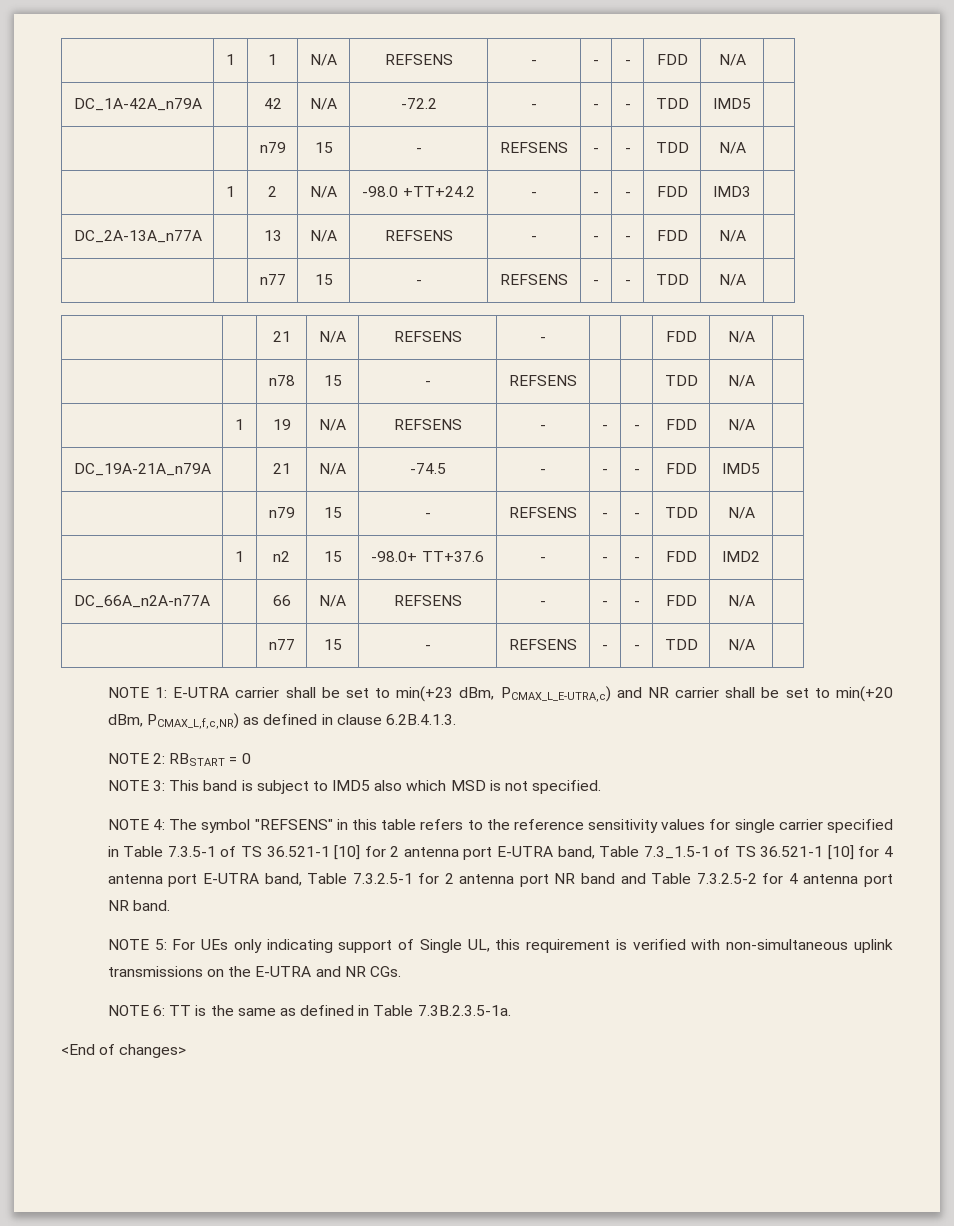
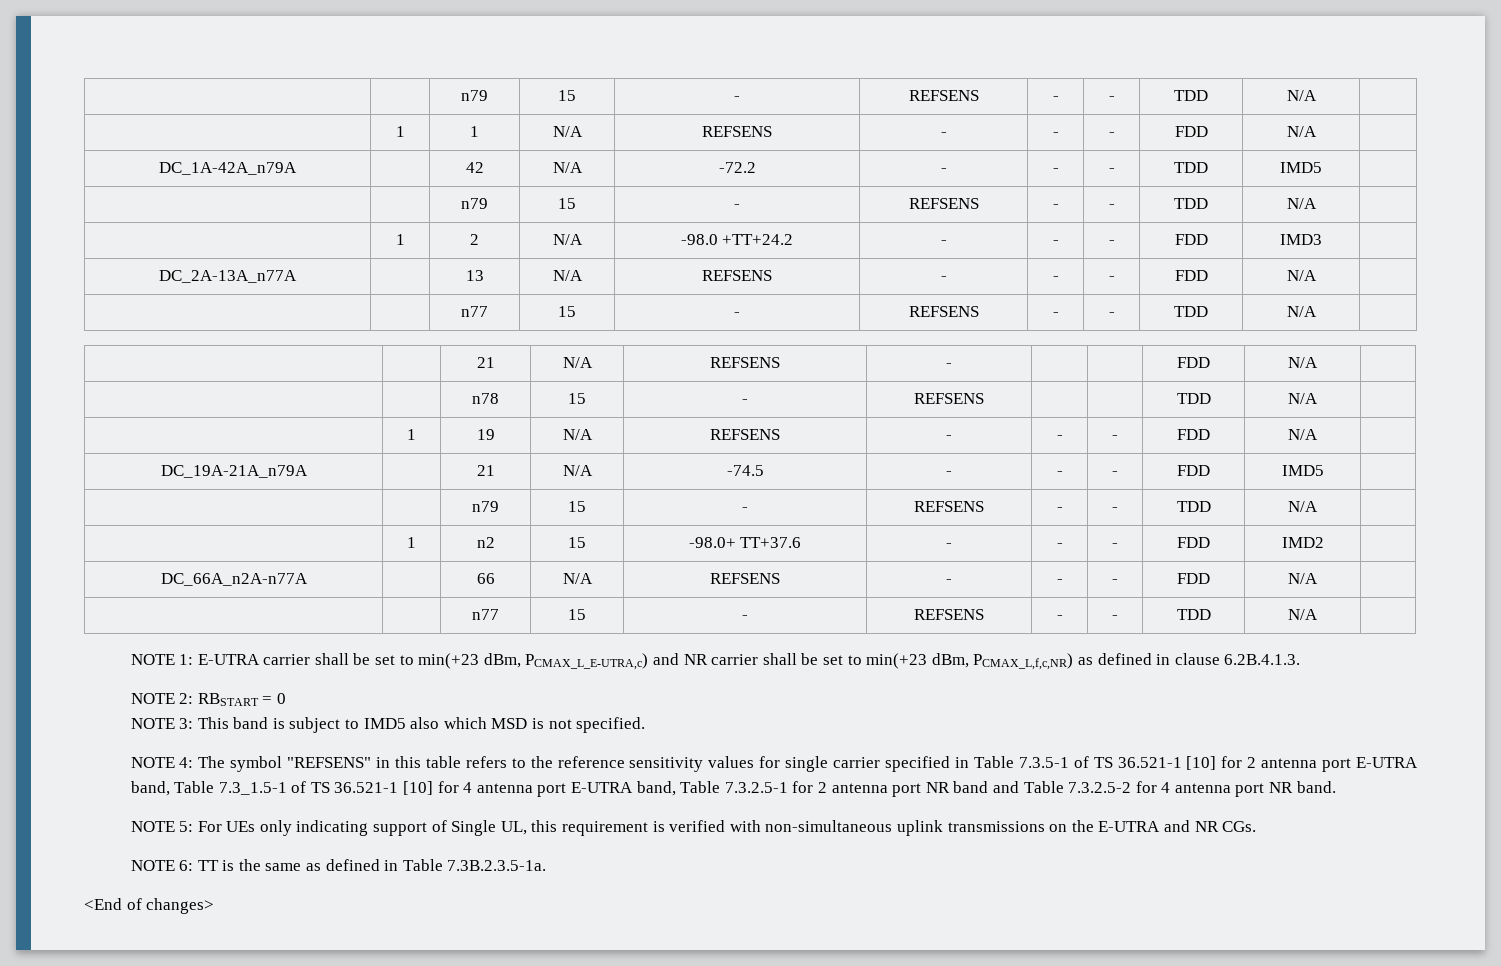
(226, 59) | -> [461,90,488,101] [558,90,576,101] [734,96,740,101] [908,90,979,101] [1052,96,1059,101] [1108,96,1115,101] [1174,90,1208,101] [1286,90,1317,101] | | n79 | 15 | - | REFSENS | - | - | TDD | N/A | // |
[835,686,893,702] min(+20 -> [866,653,928,669] min(+23

